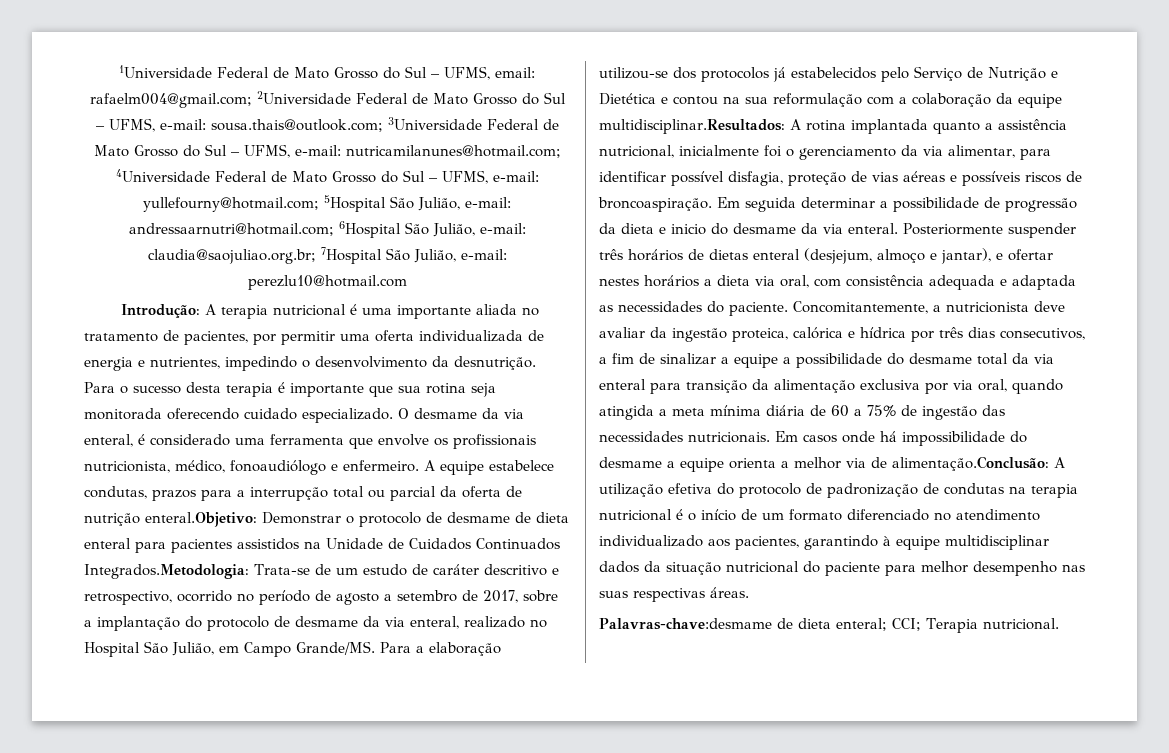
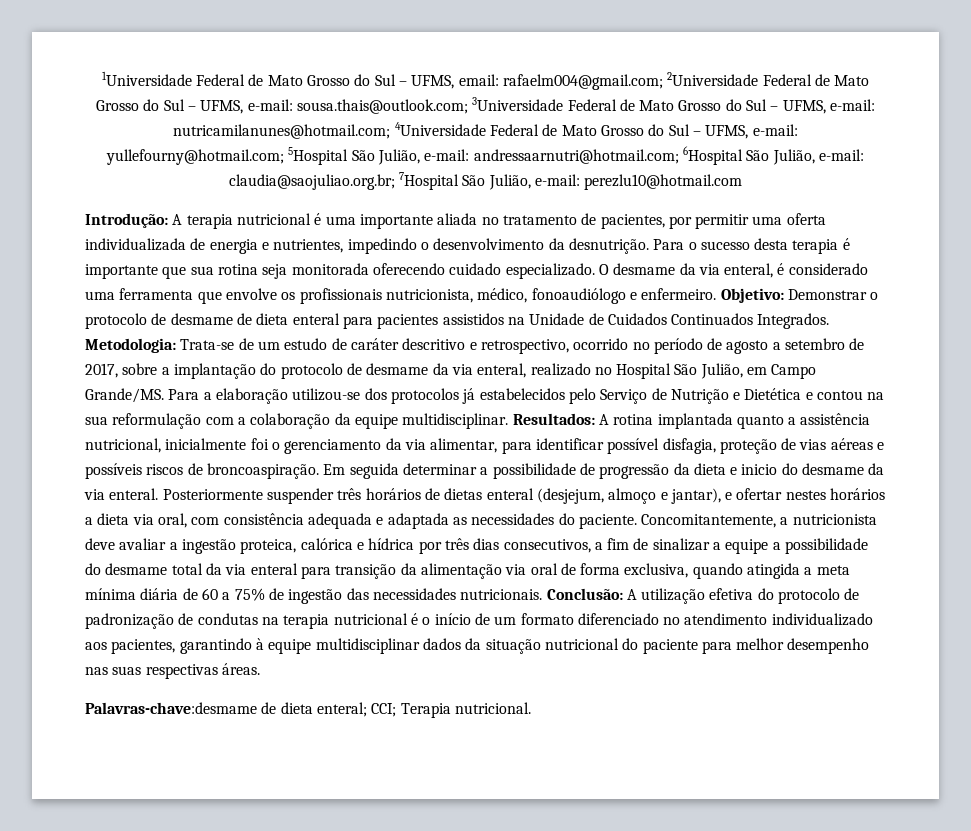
[424,460,554,475] [84,486,522,501] [84,512,257,527] A equipe estabelece condutas, prazos para a interrupção total ou parcial da oferta de nutrição enteral.Objetivo: -> [720,288,784,303] Objetivo:
[84,564,249,579] Integrados.Metodologia: -> [757,313,830,329] [85,338,176,353] Integrados. Metodologia:
[599,119,785,134] multidisciplinar.Resultados: -> [402,413,595,429] multidisciplinar. Resultados:
[650,327,667,338] da -> [169,542,178,550] a
[860,379,1007,394] exclusiva por via oral, -> [505,563,689,578] via oral de forma exclusiva,
[775,431,1027,446] [599,456,1049,472] Em casos onde há impossibilidade do desmame a equipe orienta a melhor via de alimentação.Conclusão: -> [546,588,623,600] Conclusão:

